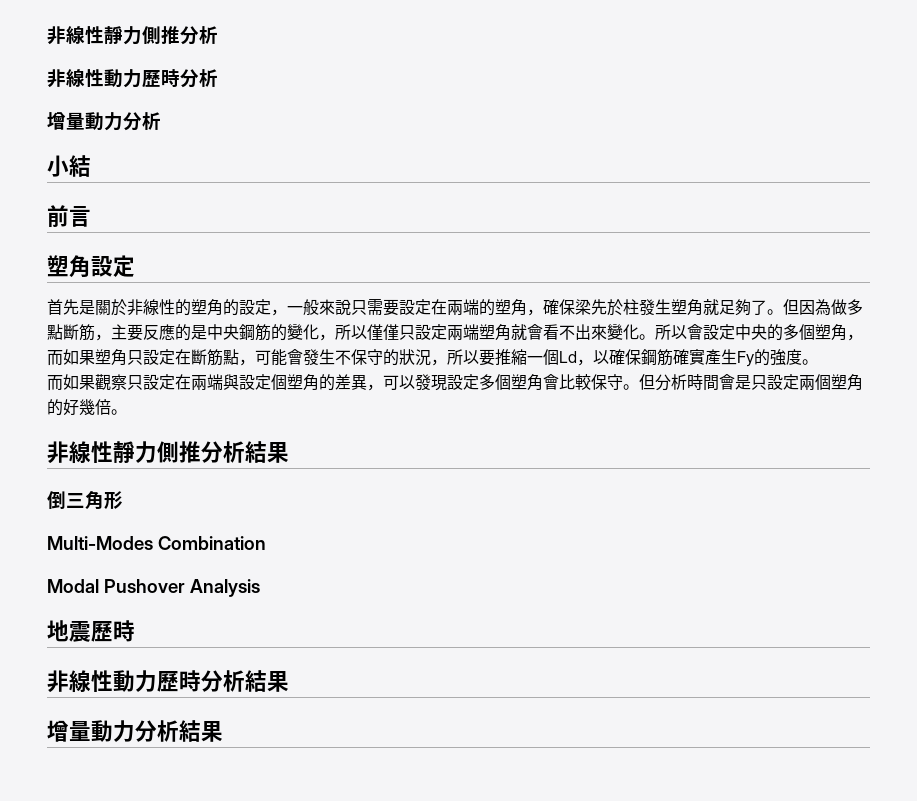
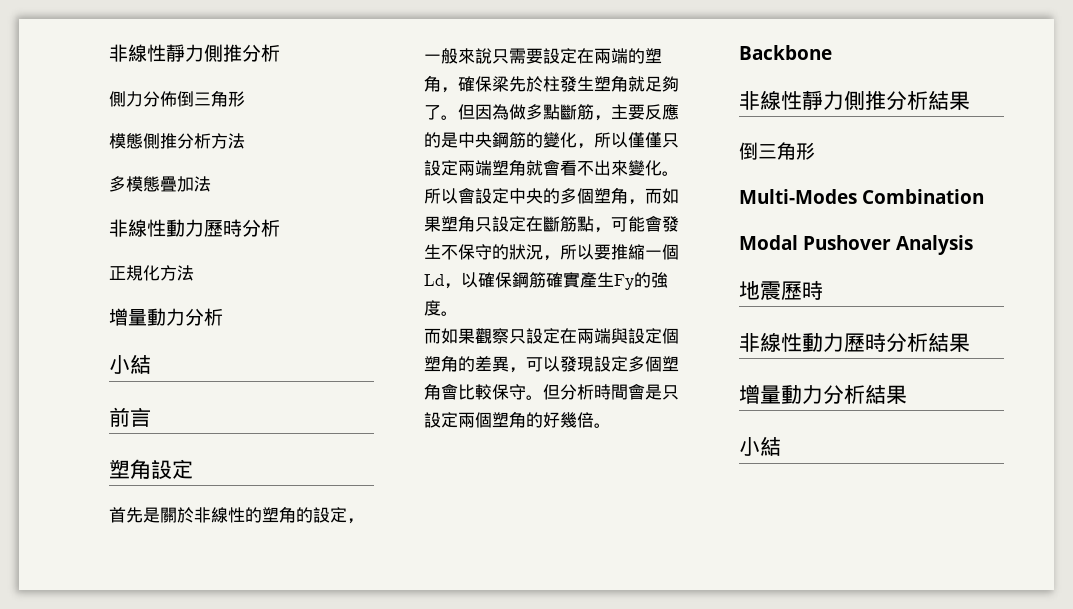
[47,26,218,45] [47,69,218,88] 非線性靜力側推分析 // 非線性動力歷時分析 -> [109,44,280,62] [109,90,245,107] [109,133,245,149] [109,176,211,192] [109,219,280,237] [109,265,194,281] 非線性靜力側推分析 // 側力分佈倒三角形 // 模態側推分析方法 // 多模態疊加法 // 非線性動力歷時分析 // 正規化方法
(127, 412) none -> [739,45,832,60] // Backbone
(223, 731) none -> [739,437,781,456] // 小結

